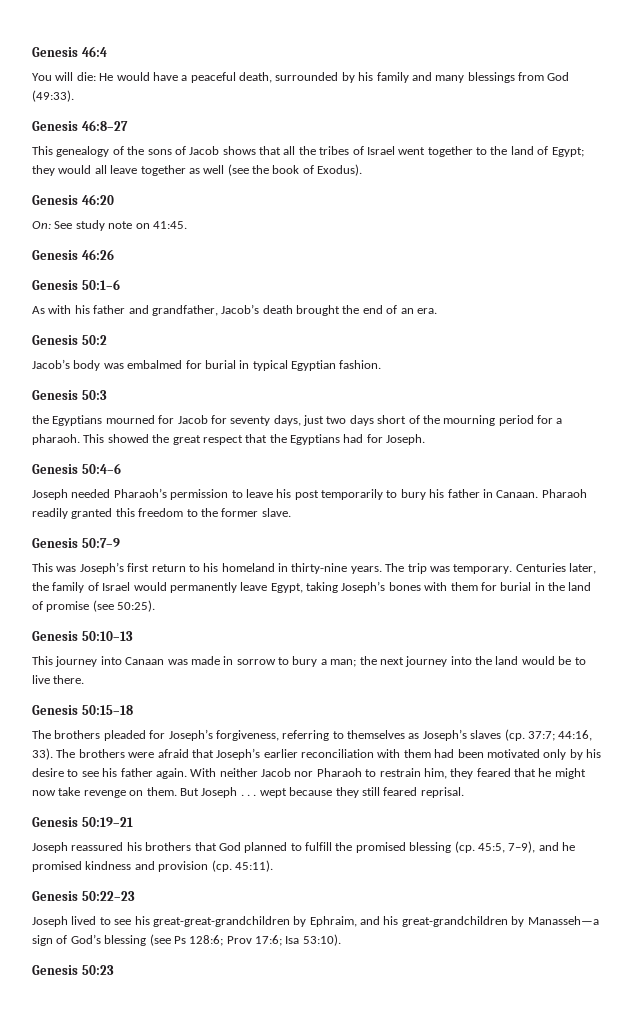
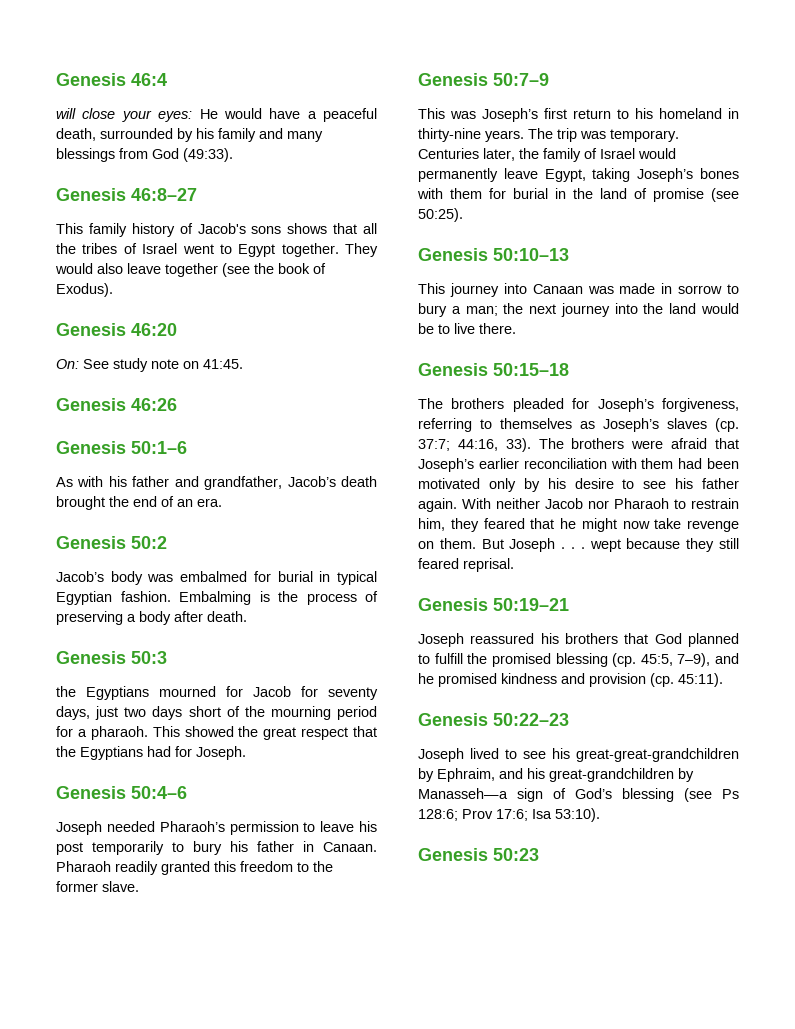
[32,72,96,81] You will die: -> [56,108,193,122] will close your eyes:
[56,146,220,157] genealogy of the sons of Jacob -> [88,223,282,237] family history of Jacob's sons
[427,146,584,157] [32,165,225,176] together to the land of Egypt; they would all leave together as well -> [219,243,378,257] [55,263,218,277] to Egypt together. They would also leave together
(382, 364) none -> [179,591,378,605] [56,611,247,625] Embalming is the process of preserving a body after death.

